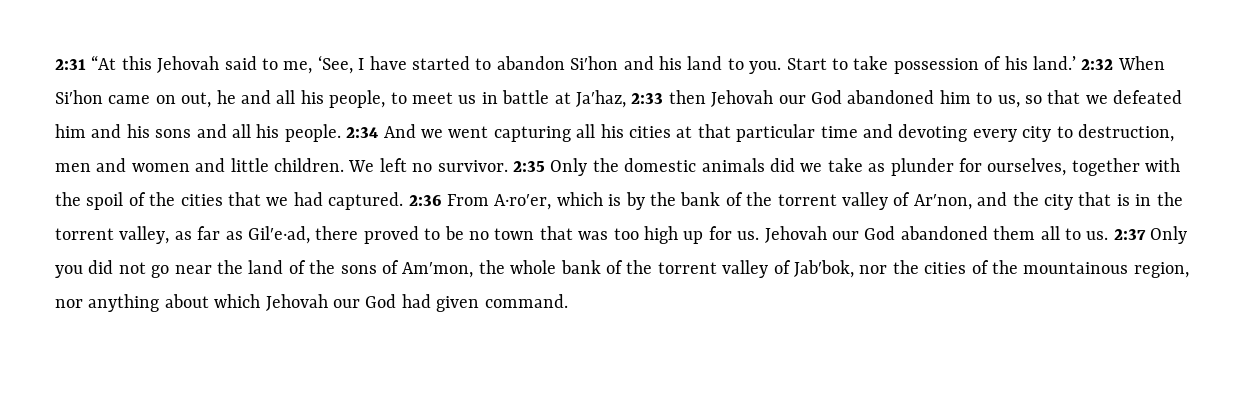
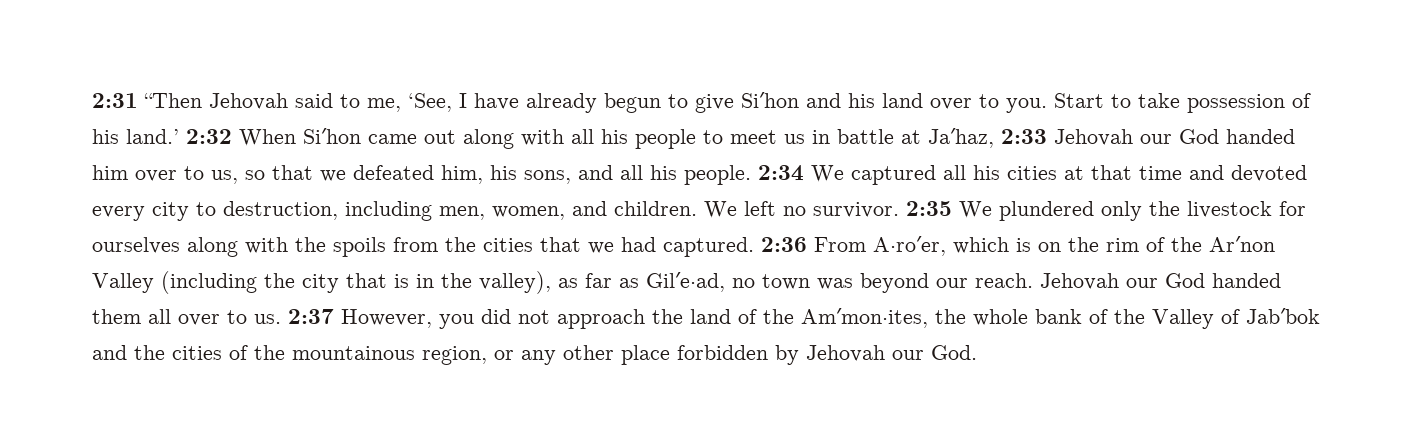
[91,55,152,70] “At this -> [144,93,202,108] “Then
[411,56,565,70] started to abandon -> [526,93,734,113] already begun to give
(723, 63) none -> [930,98,972,110] over
[155,90,386,108] on out, he and all his people, -> [424,129,696,149] out along with all his people
[668,90,971,107] then Jehovah our God abandoned him -> [1054,129,1295,146] [92,165,177,182] Jehovah our God handed him over
[55,124,192,138] him and his sons -> [441,165,571,184] him, his sons,
[383,124,571,142] And we went capturing -> [811,165,936,185] We captured
[736,124,816,142] particular -> (1132, 172) none
[898,124,968,142] devoting -> [1231,165,1307,182] devoted
[55,158,269,172] men and women and little -> [345,201,607,221] including men, women, and
[550,158,1181,176] [55,192,146,210] Only the domestic animals did we take as plunder for ourselves, together with the spoil of -> [959,201,1306,221] [92,237,438,257] We plundered only the livestock for ourselves along with the spoils from
[625,192,1008,210] by the bank of the torrent valley of Ar′non, and -> [1038,236,1275,252] [92,271,257,294] on the rim of the Ar′non Valley (including
[55,226,170,244] torrent valley, -> [479,271,551,294] valley),
[315,226,988,244] there proved to be no town that was too high up for us. Jehovah our God abandoned -> [732,273,1281,293] no town was beyond our reach. Jehovah our God handed
(1060, 233) none -> [178,314,220,326] over
[1150,226,1188,244] Only -> [341,309,432,328] However,
[151,265,212,278] go near -> [557,309,645,329] approach
[340,260,474,278] sons of Am′mon, -> [801,308,928,328] Am′mon·ites,
[657,260,888,278] torrent valley of Jab′bok, nor -> [1152,308,1320,329] [92,345,127,360] Valley of Jab′bok and
[55,294,568,312] nor anything about which Jehovah our God had given command. -> [494,345,977,365] or any other place forbidden by Jehovah our God.

